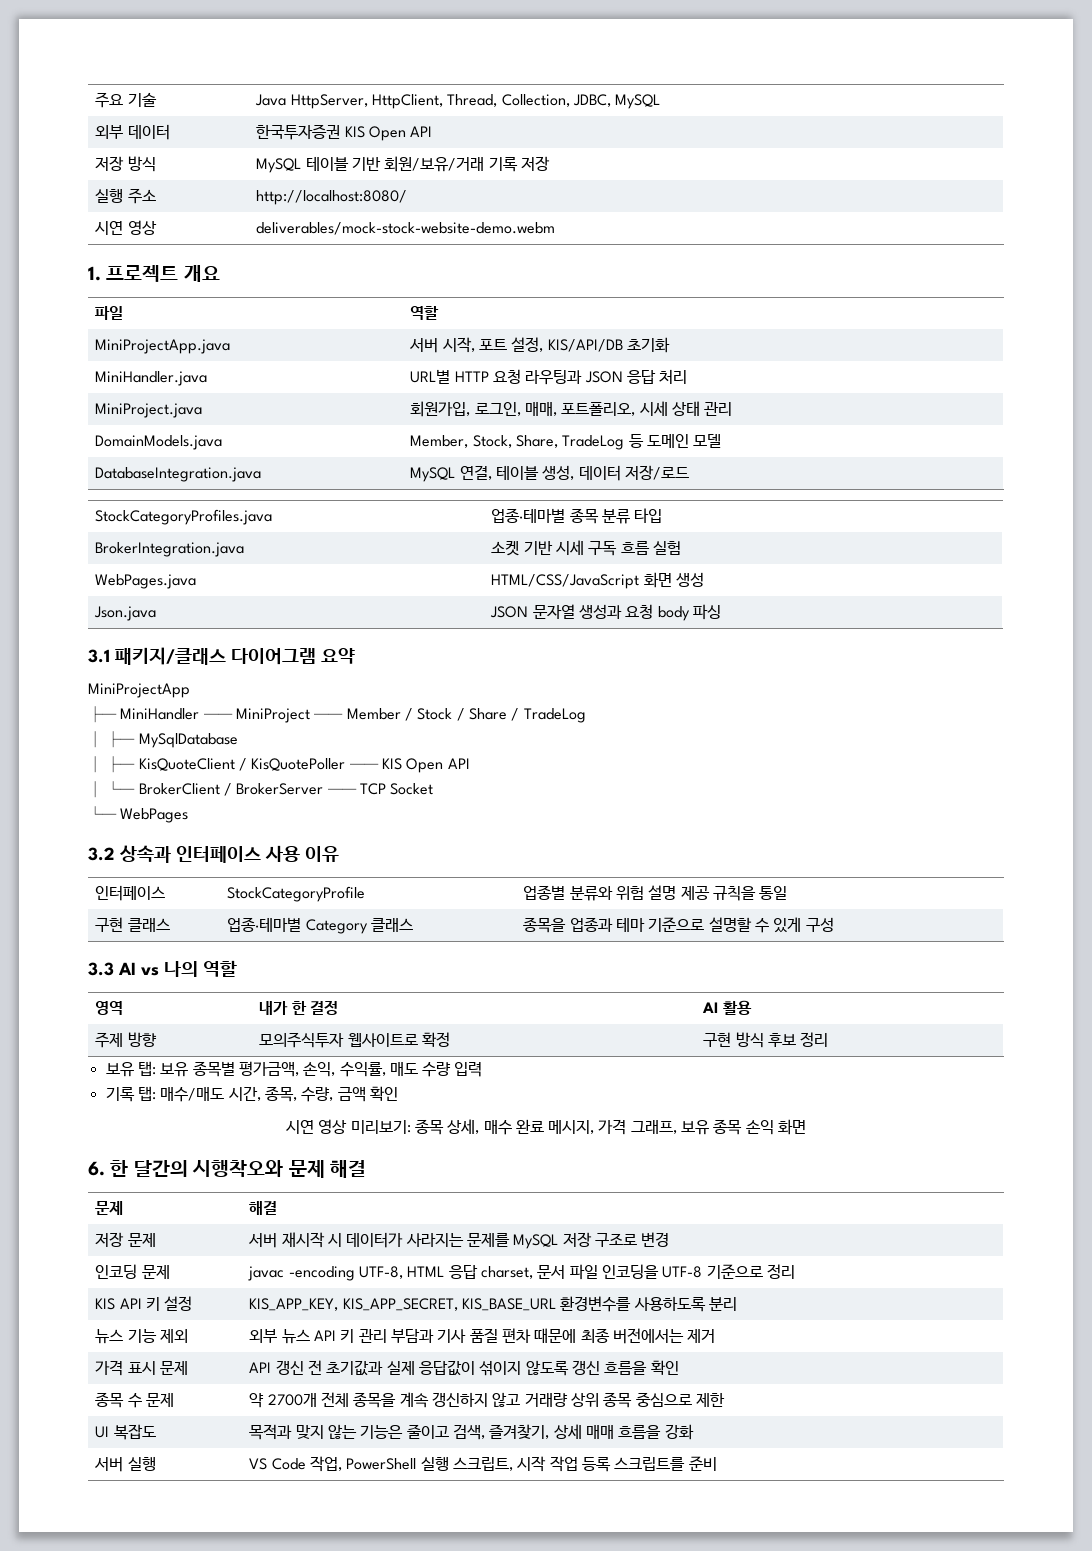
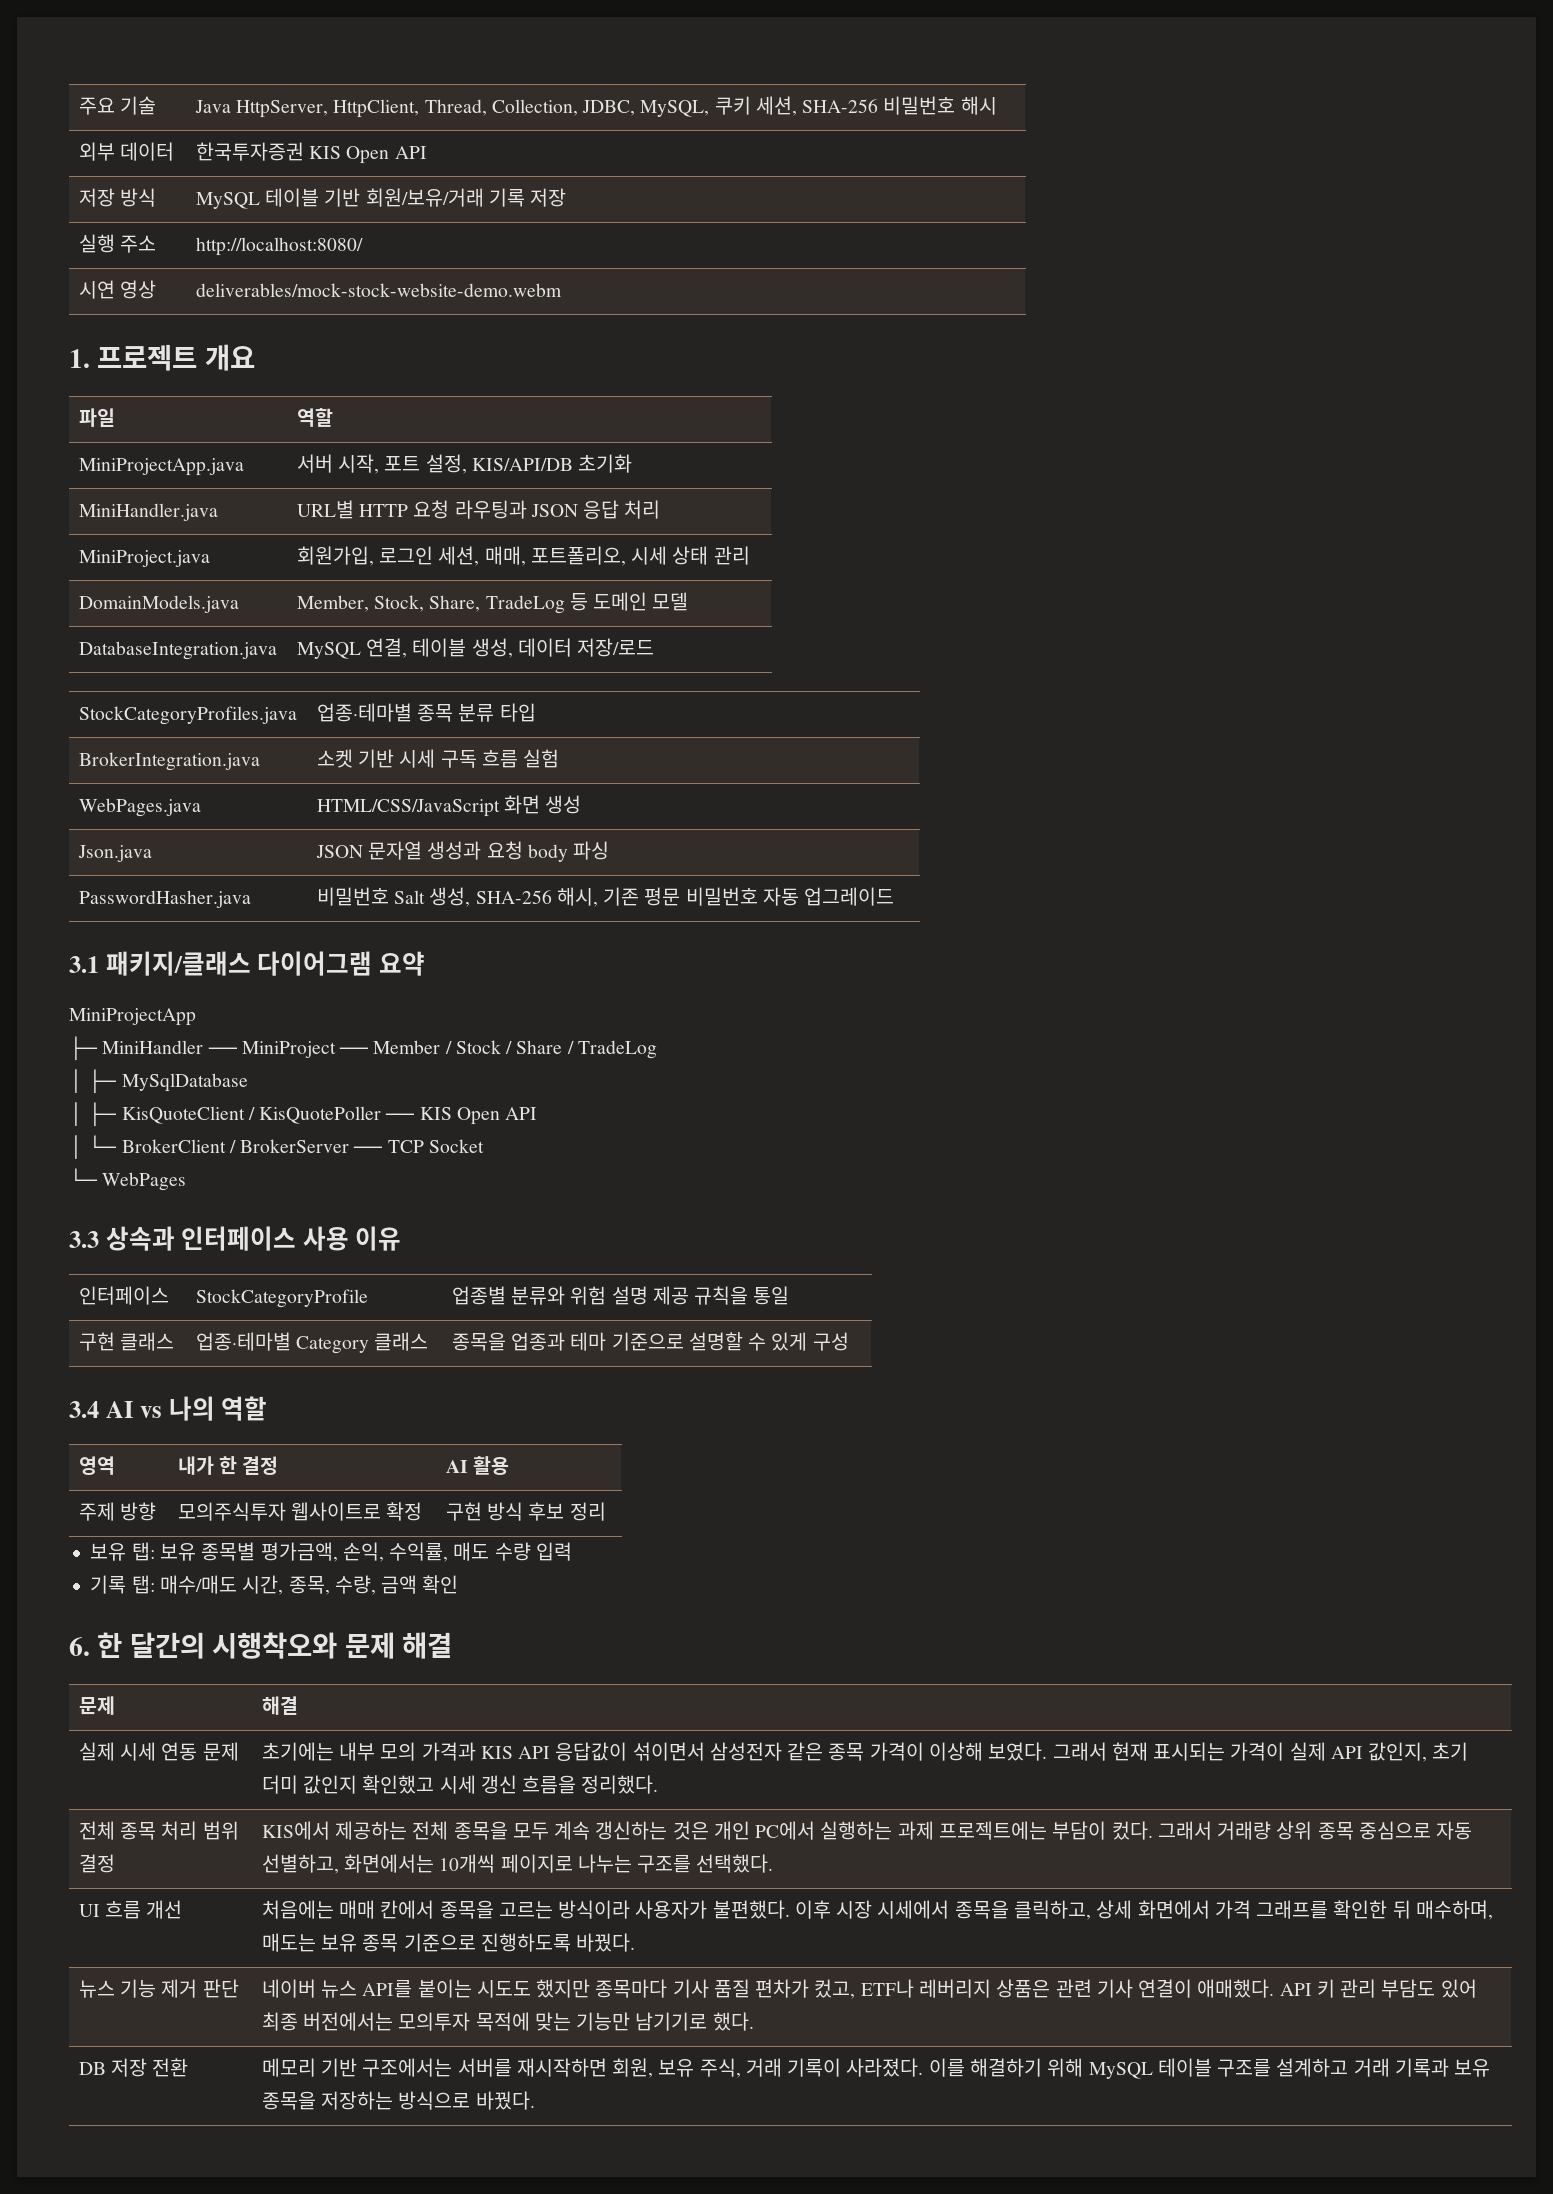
[615,94,661,109] MySQL -> [640,96,997,117] MySQL, 쿠키 세션, SHA-256 비밀번호 해시
[474,402,521,416] 로그인, -> [379,546,480,566] 로그인 세션,
(722, 612) none -> [78,890,251,908] [316,887,895,907] // PasswordHasher.java | 비밀번호 Salt 생성, SHA-256 해시, 기존 평문 비밀번호 자동 업그레이드
[88,847,115,861] 3.2 -> [69,1231,99,1248] 3.3
[88,962,114,976] 3.3 -> [69,1401,99,1418] 3.4
[285,1119,807,1135] // 시연 영상 미리보기: 종목 상세, 매수 완료 메시지, 가격 그래프, 보유 종목 손익 화면 -> (459, 1584) none
[95,1232,156,1247] [248,1232,670,1249] [95,1264,170,1279] [248,1264,795,1281] [95,1296,193,1311] [249,1296,738,1312] [95,1329,189,1344] [249,1328,716,1344] [95,1360,189,1376] [249,1360,679,1376] [95,1392,175,1408] [249,1392,725,1408] [95,1424,156,1440] [249,1424,694,1440] [94,1456,156,1472] [249,1456,717,1472] 저장 문제 | 서버 재시작 시 데이터가 사라지는 문제를 MySQL 저장 구조로 변경 // 인코딩 문제 | javac -encoding UTF-8, HTML 응답 charset, 문서 파일 인코딩을 UTF-8 기준으로 정리 // KIS API 키 설정 | KIS_APP_KEY, KIS_APP_SECRET, KIS_BASE_URL 환경변수를 사용하도록 분리 // 뉴스 기능 제외 | 외부 뉴스 API 키 관리 부담과 기사 품질 편차 때문에 최종 버전에서는 제거 // 가격 표시 문제 | API 갱신 전 초기값과 실제 응답값이 섞이지 않도록 갱신 흐름을 확인 // 종목 수 문제 | 약 2700개 전체 종목을 계속 갱신하지 않고 거래량 상위 종목 중심으로 제한 // UI 복잡도 | 목적과 맞지 않는 기능은 줄이고 검색, 즐겨찾기, 상세 매매 흐름을 강화 // 서버 실행 | VS Code 작업, PowerShell 실행 스크립트, 시작 작업 등록 스크립트를 준비 -> [78,1742,239,1761] [261,1742,1469,1762] [261,1775,659,1794] [78,1821,239,1840] [78,1854,115,1873] [261,1821,1473,1840] [261,1854,774,1874] [78,1900,183,1919] [261,1900,1493,1920] [261,1933,636,1952] [78,1979,239,1998] [261,1979,1477,1999] [261,2012,754,2031] [78,2058,189,2077] [261,2058,1491,2079] [261,2091,535,2110] 실제 시세 연동 문제 | 초기에는 내부 모의 가격과 KIS API 응답값이 섞이면서 삼성전자 같은 종목 가격이 이상해 보였다. 그래서 현재 표시되는 가격이 실제 API 값인지, 초기 더미 값인지 확인했고 시세 갱신 흐름을 정리했다. // 전체 종목 처리 범위 결정 | KIS에서 제공하는 전체 종목을 모두 계속 갱신하는 것은 개인 PC에서 실행하는 과제 프로젝트에는 부담이 컸다. 그래서 거래량 상위 종목 중심으로 자동 선별하고, 화면에서는 10개씩 페이지로 나누는 구조를 선택했다. // UI 흐름 개선 | 처음에는 매매 칸에서 종목을 고르는 방식이라 사용자가 불편했다. 이후 시장 시세에서 종목을 클릭하고, 상세 화면에서 가격 그래프를 확인한 뒤 매수하며, 매도는 보유 종목 기준으로 진행하도록 바꿨다. // 뉴스 기능 제거 판단 | 네이버 뉴스 API를 붙이는 시도도 했지만 종목마다 기사 품질 편차가 컸고, ETF나 레버리지 상품은 관련 기사 연결이 애매했다. API 키 관리 부담도 있어 최종 버전에서는 모의투자 목적에 맞는 기능만 남기기로 했다. // DB 저장 전환 | 메모리 기반 구조에서는 서버를 재시작하면 회원, 보유 주식, 거래 기록이 사라졌다. 이를 해결하기 위해 MySQL 테이블 구조를 설계하고 거래 기록과 보유 종목을 저장하는 방식으로 바꿨다.

